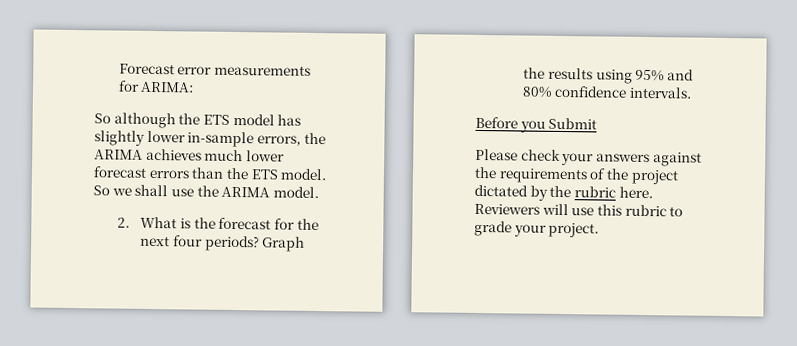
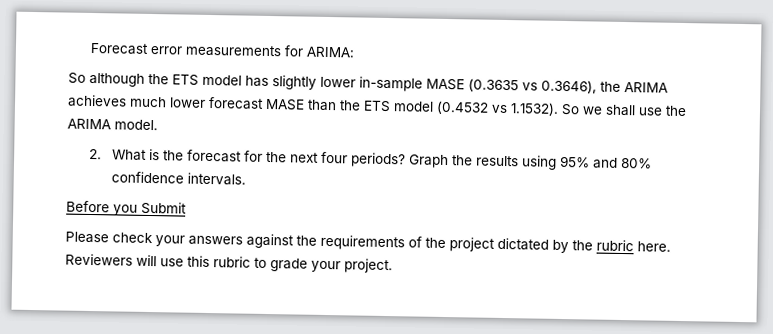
[256,135,301,146] errors, -> [426,78,597,94] MASE (0.3635 vs 0.3646),
[148,169,190,179] errors -> [265,98,305,111] MASE
[280,168,328,181] model. -> [393,100,559,116] model (0.4532 vs 1.1532).

